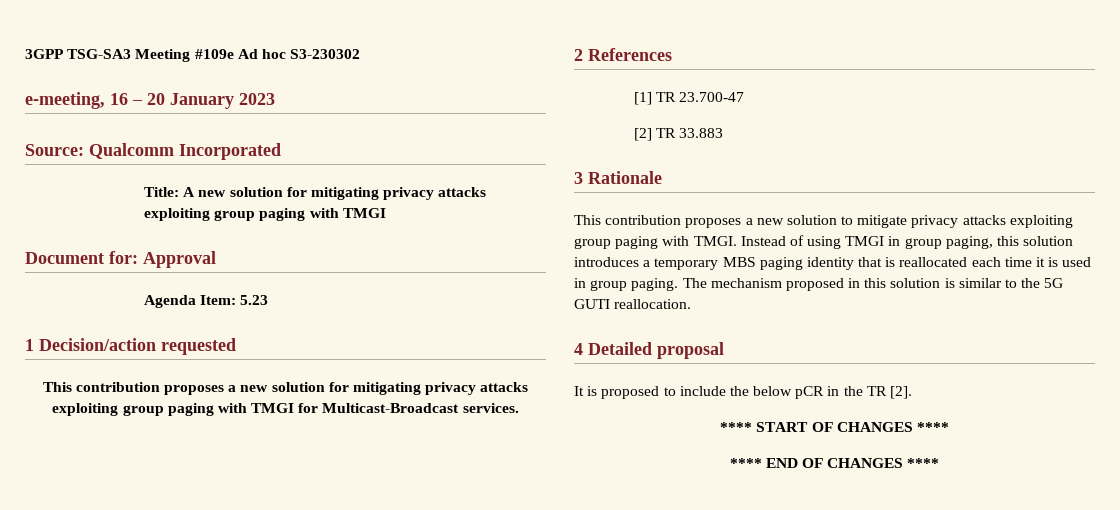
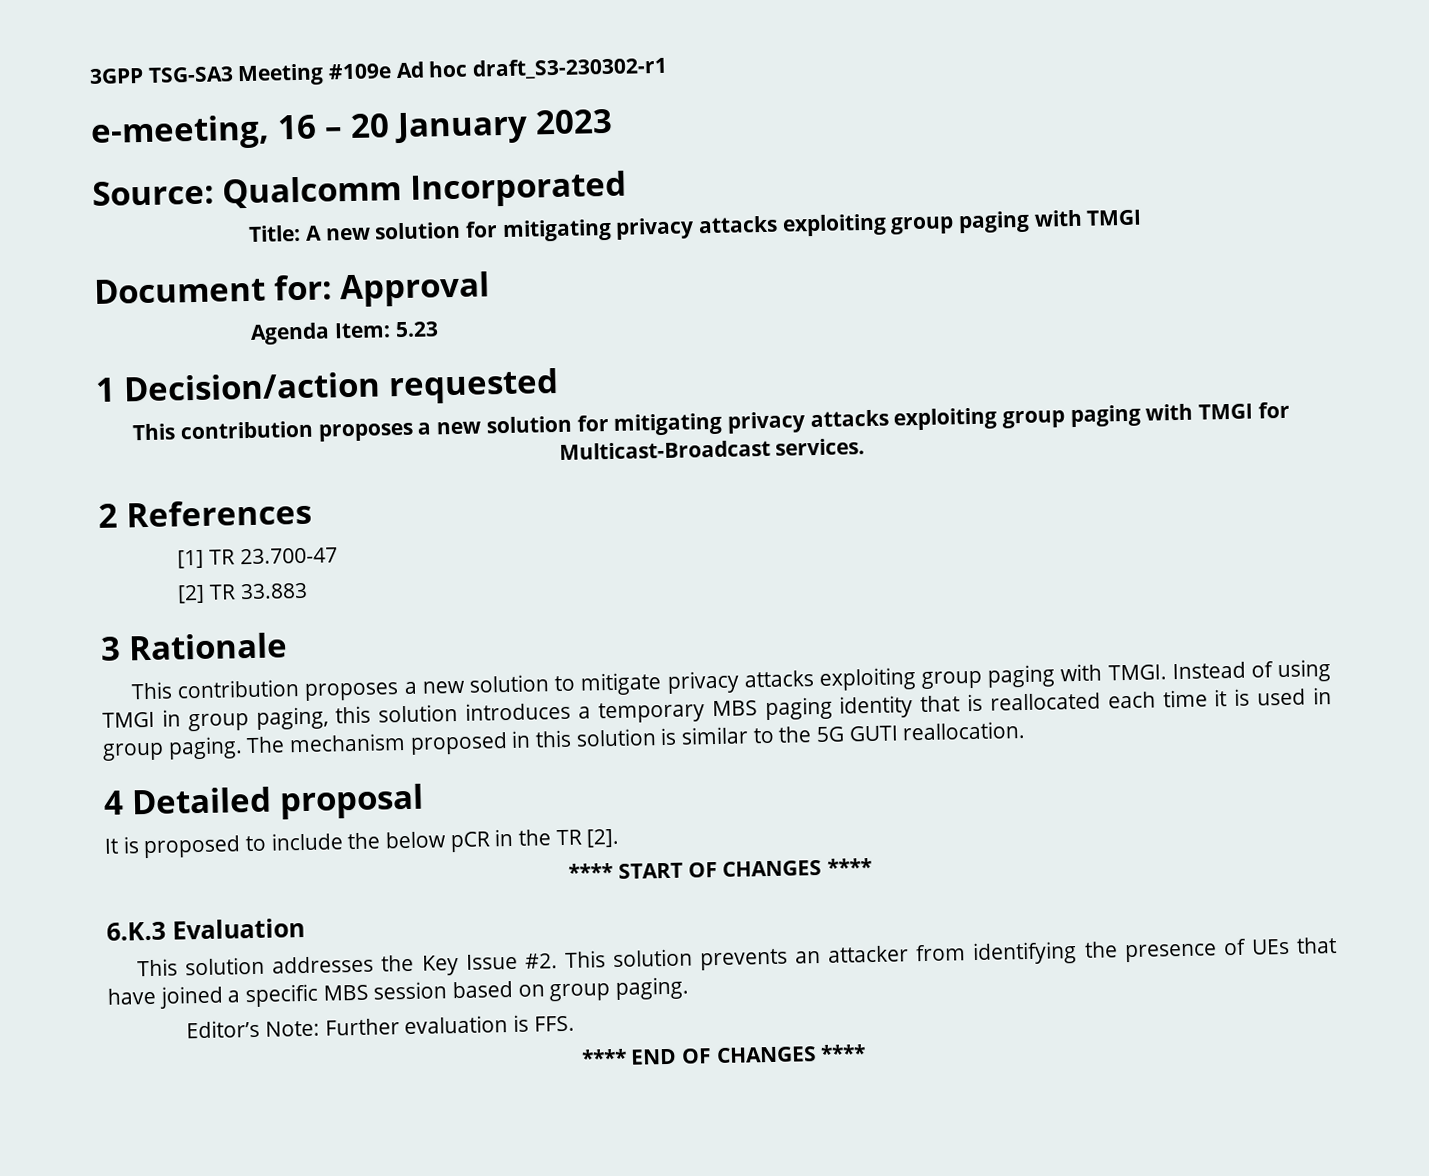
[290,49,361,59] S3-230302 -> [472,56,669,80] draft_S3-230302-r1
(949, 427) none -> [106,918,305,941] [137,937,1338,977] [107,976,690,1009] [186,1014,575,1039] // 6.K.3 Evaluation // This solution addresses the Key Issue #2. This solution prevents an attacker from identifying the presence of UEs that have joined a specific MBS session based on group paging. // Editor’s Note: Further evaluation is FFS.

